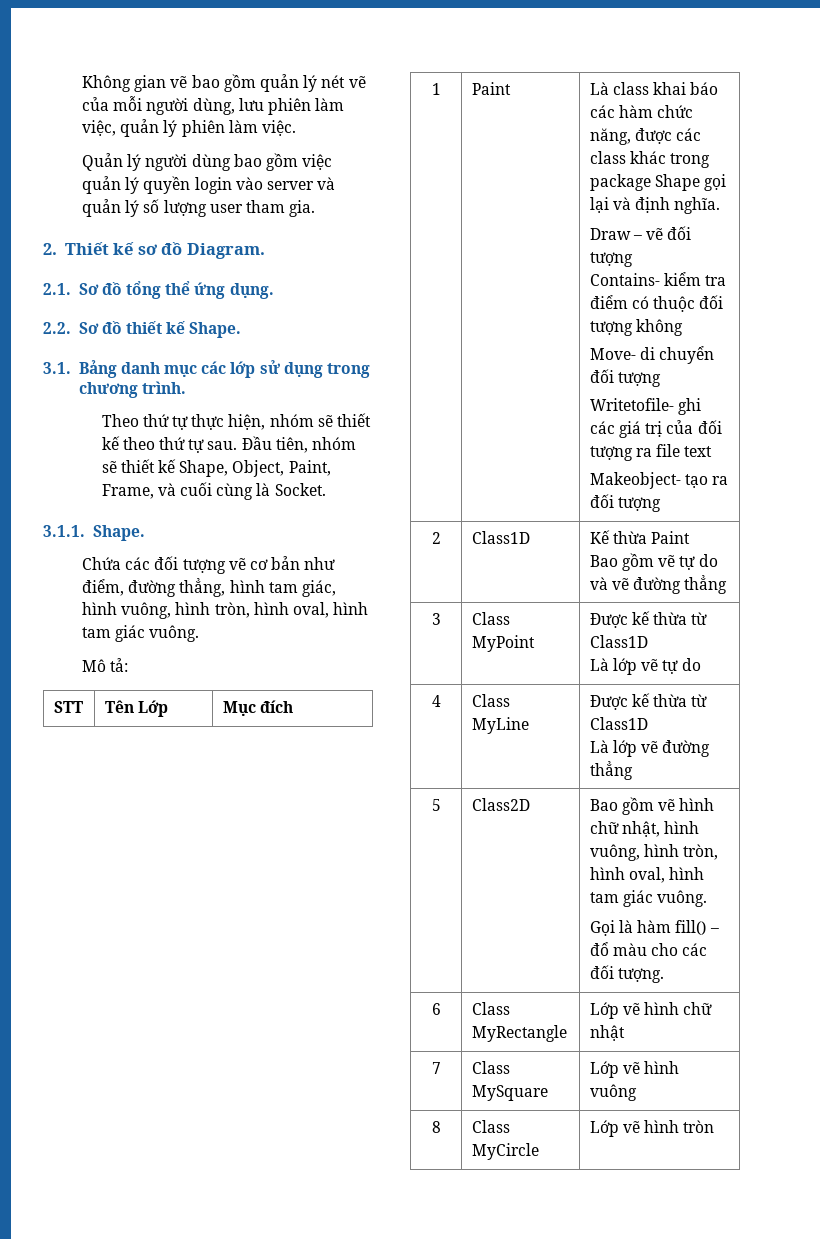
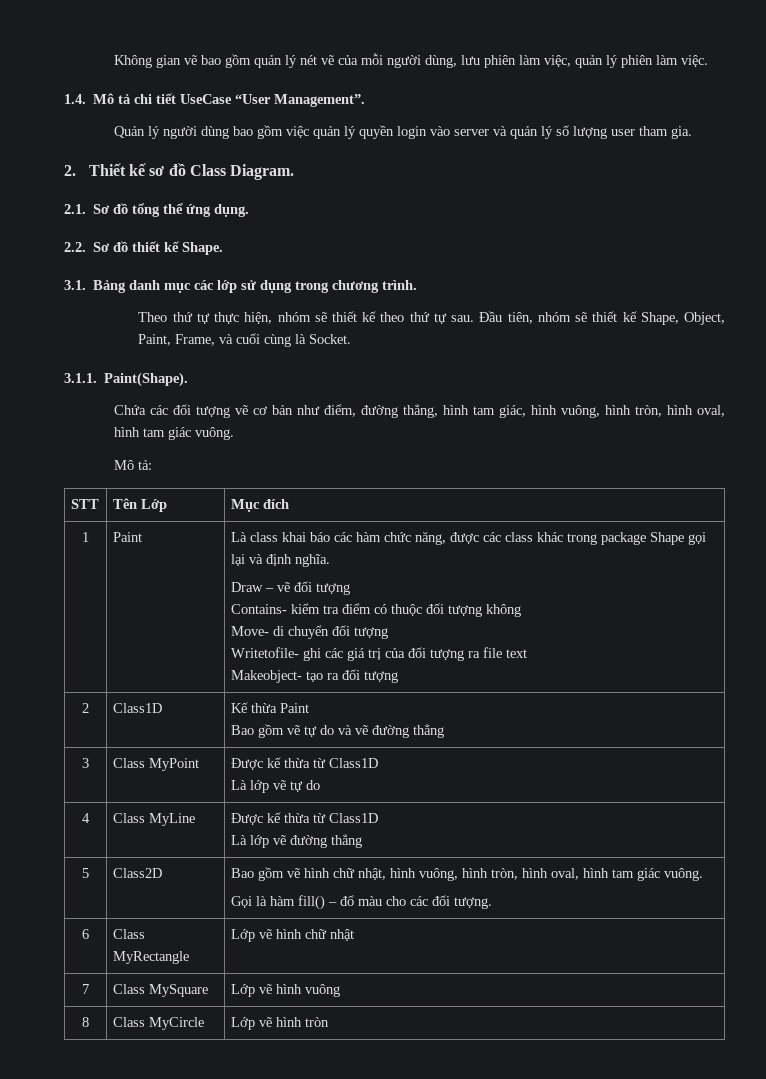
(297, 128) none -> [64,93,366,107] // 1.4. Mô tả chi tiết UseCase “User Management”.
(183, 248) none -> [190,164,227,176] Class
[92,525,145,541] Shape. -> [104,372,189,387] Paint(Shape).

